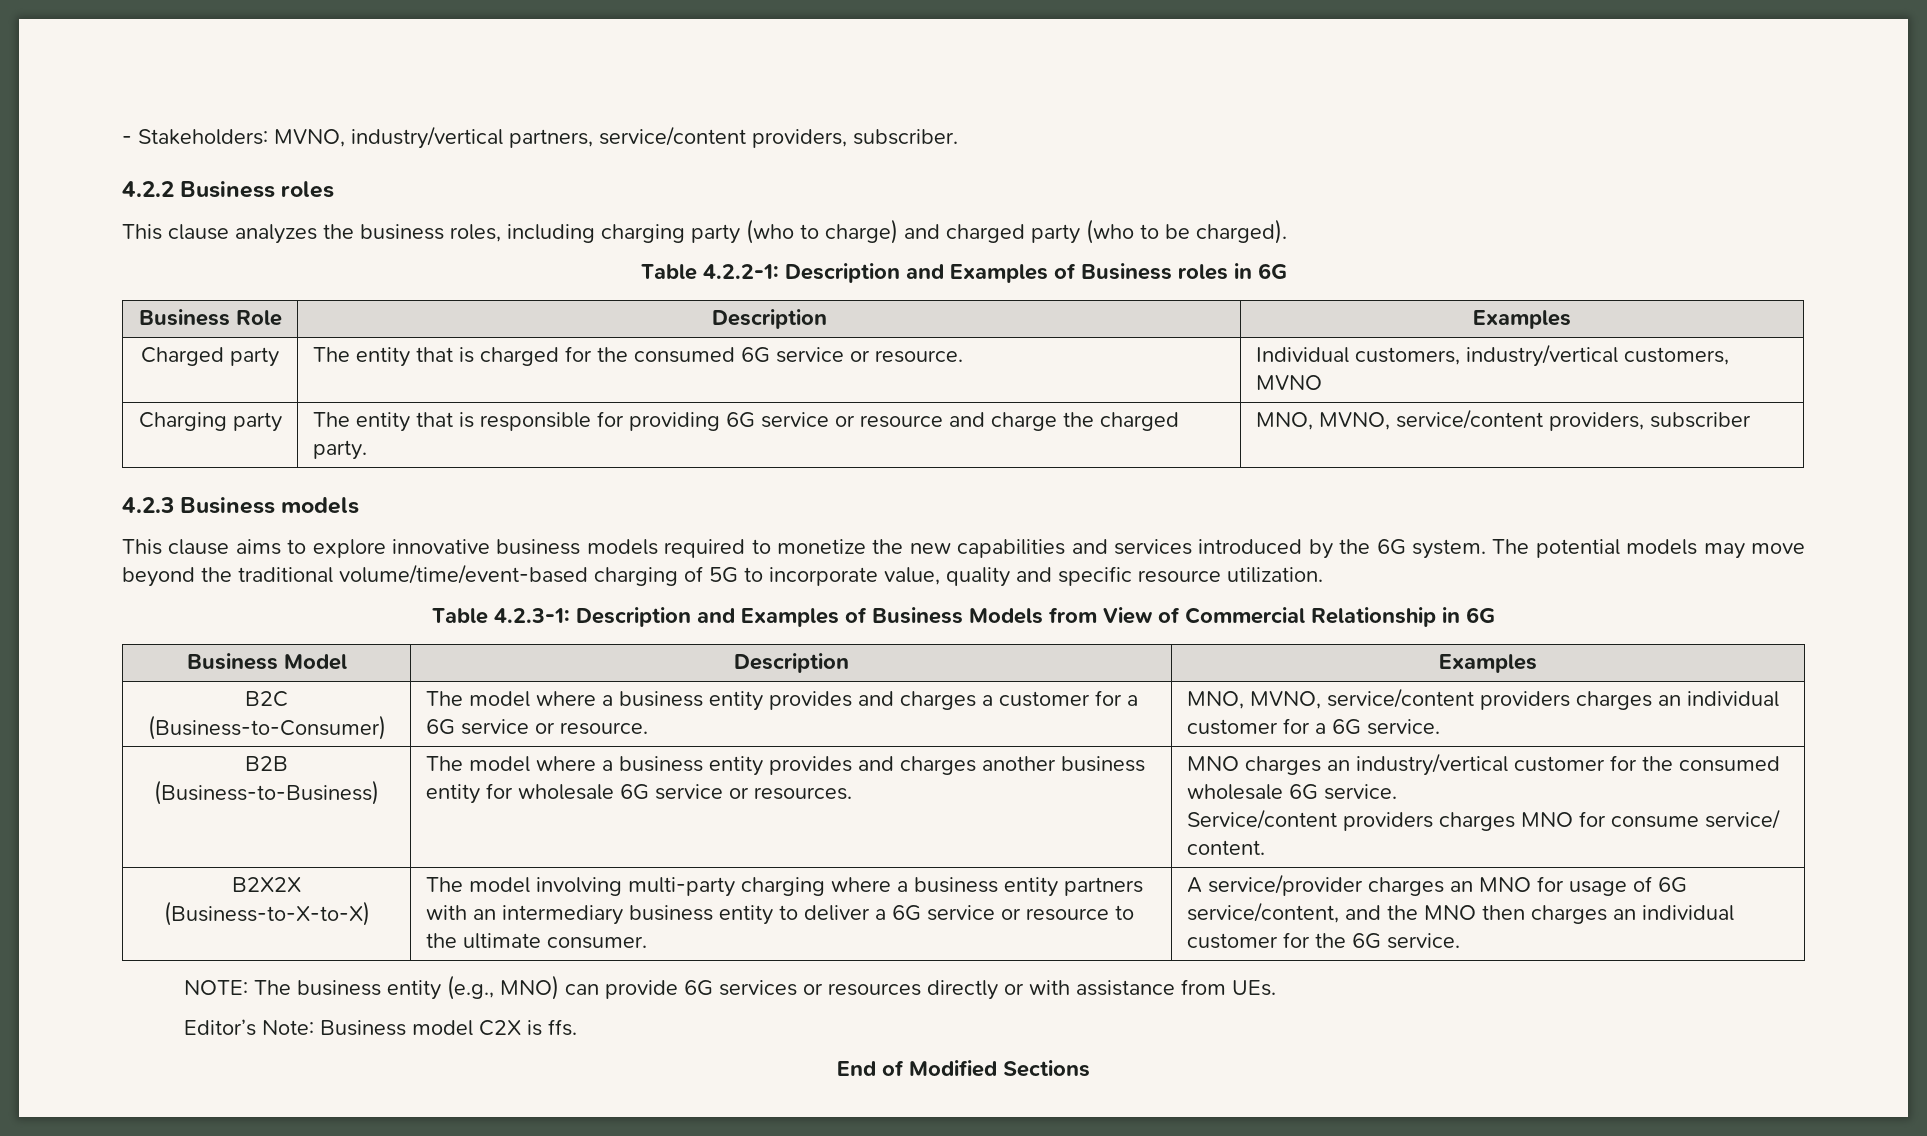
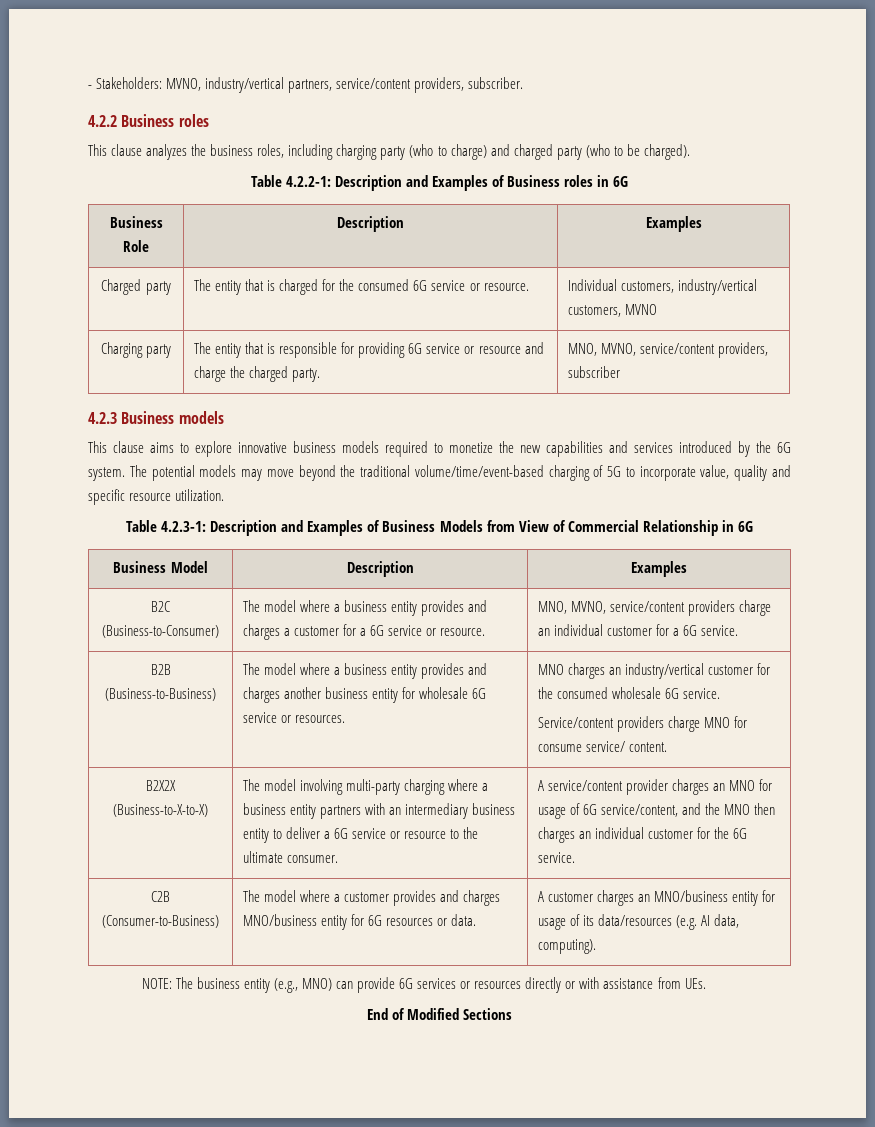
[1576,691,1653,710] charges -> [739,600,772,616] charge
[1439,812,1516,831] charges -> [668,716,701,732] charge
[1208,874,1364,896] service/provider -> [548,779,669,795] service/content provider
(1461, 941) none -> [151,891,170,902] [102,915,219,928] [243,890,501,906] [243,914,477,930] [538,890,776,906] [538,914,740,930] [538,939,597,954] // C2B (Consumer-to-Business) | The model where a customer provides and charges MNO/business entity for 6G resources or data. | A customer charges an MNO/business entity for usage of its data/resources (e.g. AI data, computing).
[184,1019,578,1036] // Editor’s Note: Business model C2X is ffs. -> (706, 983) none

